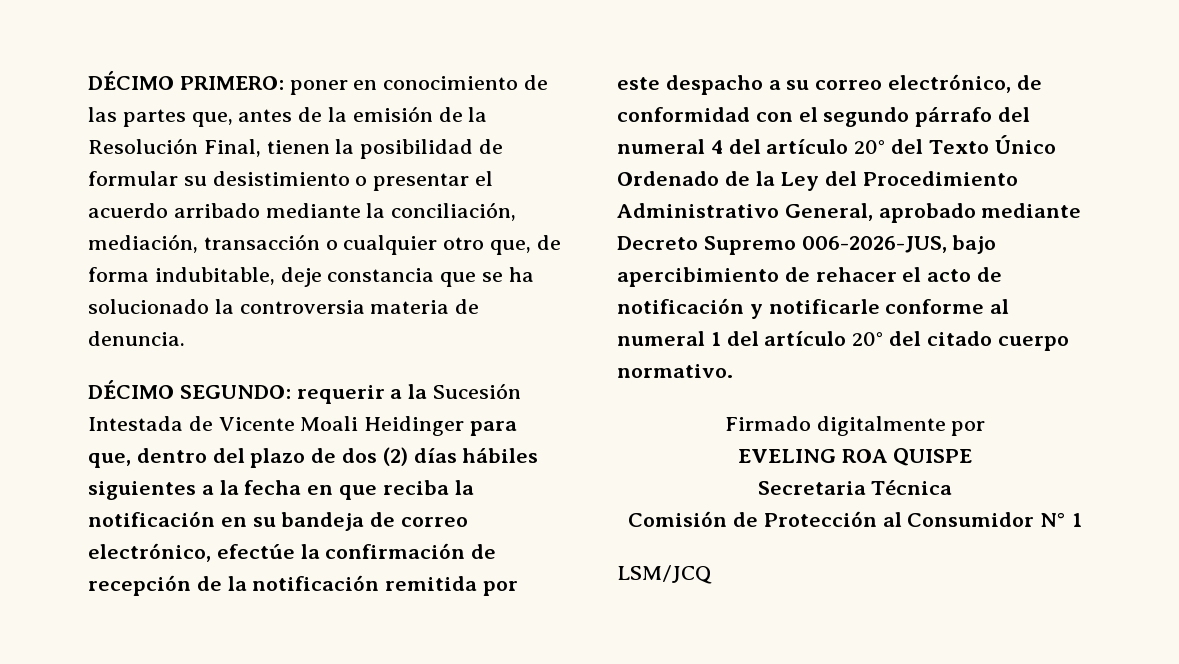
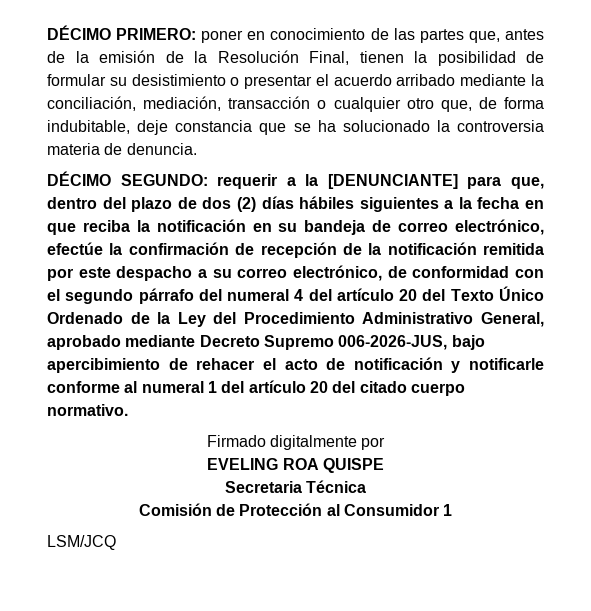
[433,383,522,399] [88,416,465,436] Sucesión Intestada de Vicente Moali Heidinger -> [327,174,458,189] [DENUNCIANTE]
[854,140,886,154] 20° -> [399,289,418,301] 20
[852,332,884,346] 20° -> [309,381,328,393] 20
[1040,512,1067,527] N° -> (439, 510) none

